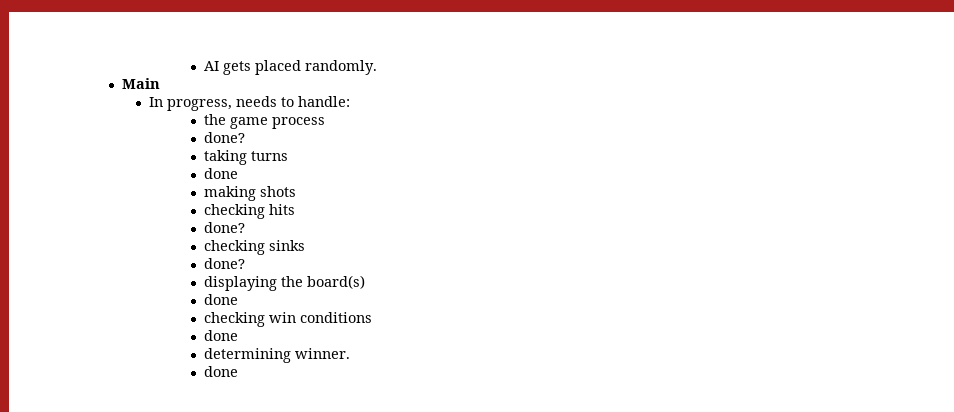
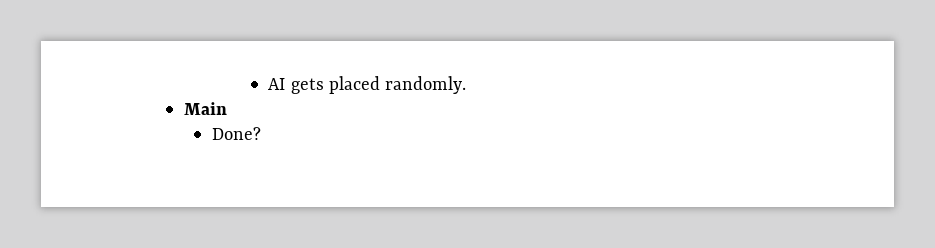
[149,96,351,111] [203,114,325,129] [203,132,245,143] [203,150,288,165] [203,168,238,179] [203,186,296,201] [203,204,295,219] [203,222,245,233] [203,240,305,255] [203,258,245,269] [203,275,365,291] [203,294,238,305] [203,312,372,327] [203,330,238,341] [203,348,350,363] [203,366,238,377] In progress, needs to handle: // the game process // done? // taking turns // done // making shots // checking hits // done? // checking sinks // done? // displaying the board(s) // done // checking win conditions // done // determining winner. // done -> [211,127,261,140] Done?

